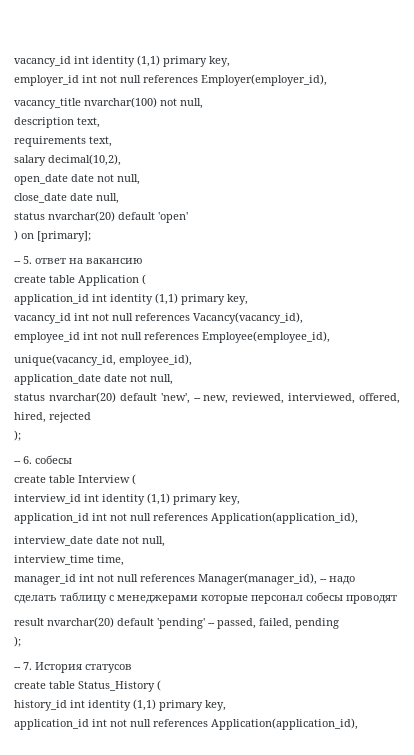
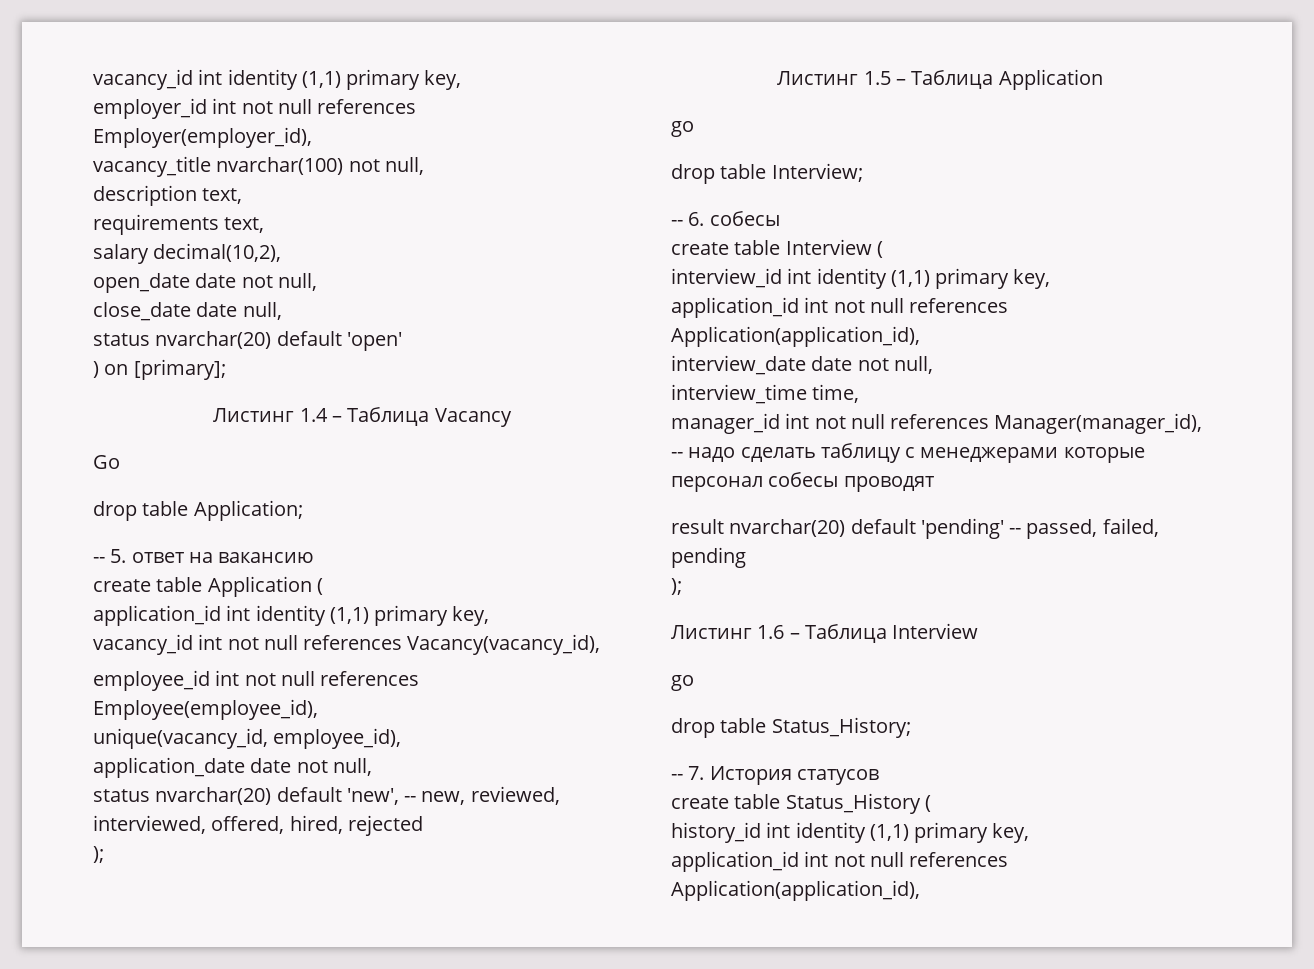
(91, 236) none -> [213,407,512,427] [93,455,120,469] [93,500,303,521] // Листинг 1.4 – Таблица Vacancy // Go // drop table Application;
(21, 435) none -> [777,69,1103,90] [671,121,694,137] [671,163,863,184] // Листинг 1.5 – Таблица Application // go // drop table Interview;
(21, 641) none -> [671,623,979,643] [671,675,694,691] [671,717,911,738] // Листинг 1.6 – Таблица Interview // go // drop table Status_History;

